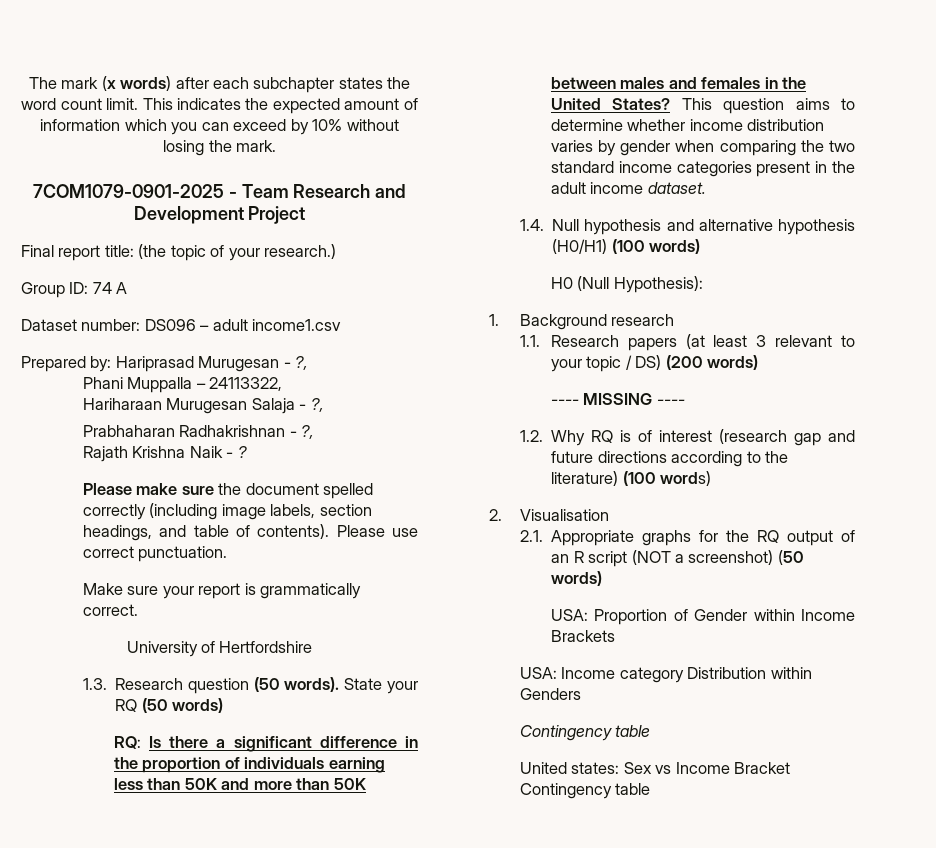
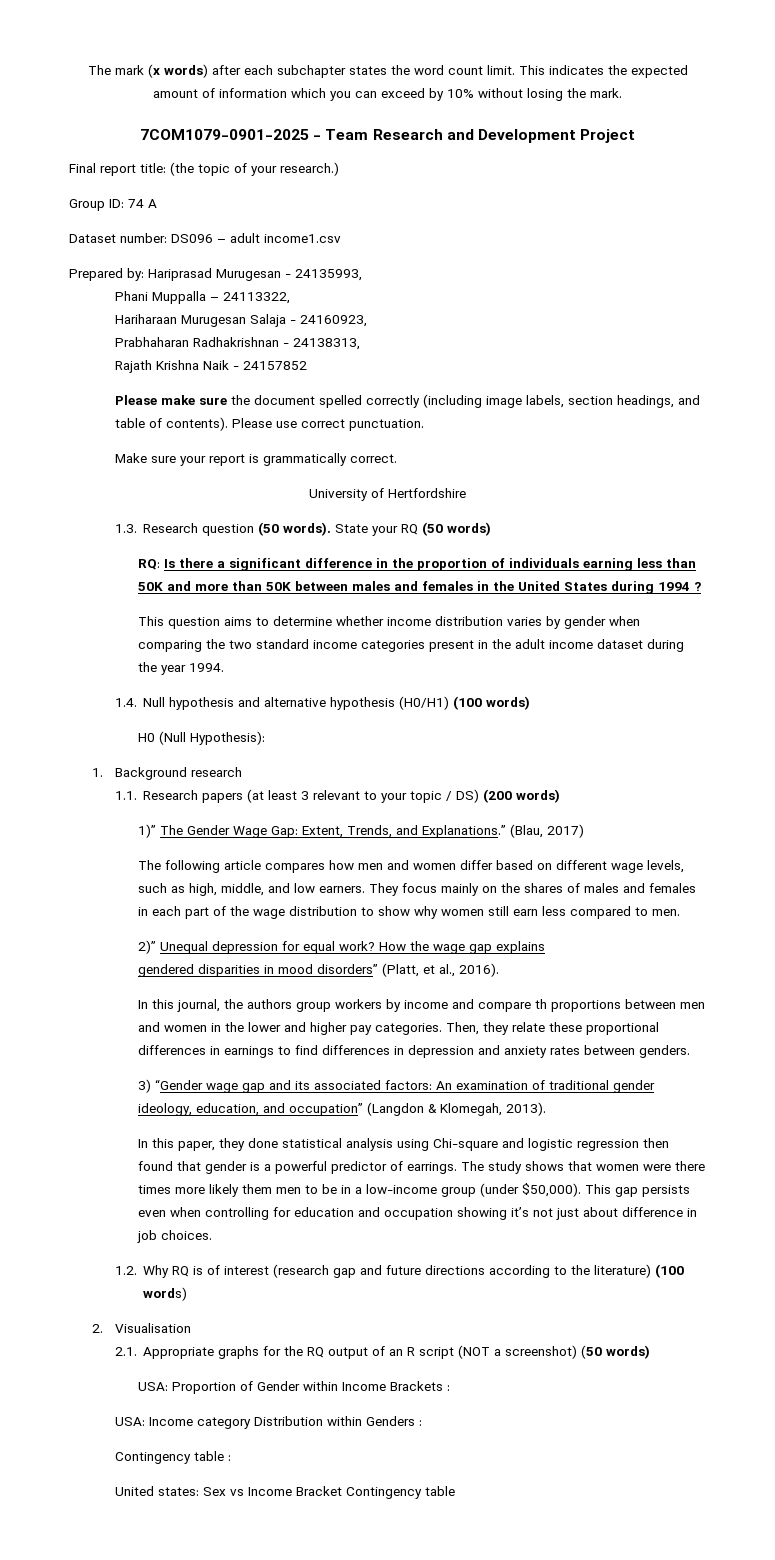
[295,356,309,370] ?, -> [295,269,362,281] 24135993,
[310,398,324,412] ?, -> [299,315,367,327] 24160923,
[301,425,315,439] ?, -> [292,338,360,350] 24138313,
[237,446,247,458] ? -> [242,361,307,370] 24157852
[612,98,671,110] States? -> [563,581,701,594] States during 1994 ? //
[647,182,706,194] dataset. -> [596,639,684,652] [137,662,224,675] dataset during the year 1994.
[550,393,685,405] ---- MISSING ---- -> [137,824,584,838] [137,860,684,873] [137,883,696,896] [137,906,680,919] [137,940,545,954] [137,963,499,977] [137,999,705,1012] [137,1022,659,1035] [137,1045,690,1058] [137,1079,655,1093] [137,1102,546,1116] [137,1138,669,1151] [137,1161,705,1174] [137,1183,690,1197] [137,1207,697,1220] [136,1230,212,1243] 1)” The Gender Wage Gap: Extent, Trends, and Explanations.” (Blau, 2017) // The following article compares how men and women differ based on different wage levels, such as high, middle, and low earners. They focus mainly on the shares of males and females in each part of the wage distribution to show why women still earn less compared to men. // 2)” Unequal depression for equal work? How the wage gap explains // gendered disparities in mood disorders” (Platt, et al., 2016). // In this journal, the authors group workers by income and compare th proportions between men and women in the lower and higher pay categories. Then, they relate these proportional differences in earnings to find differences in depression and anxiety rates between genders. // 3) “Gender wage gap and its associated factors: An examination of traditional gender ideology, education, and occupation” (Langdon & Klomegah, 2013). // In this paper, they done statistical analysis using Chi-square and logistic regression then found that gender is a powerful predictor of earrings. The study shows that women were there times more likely them men to be in a low-income group (under $50,000). This gap persists even when controlling for education and occupation showing it’s not just about difference in job choices.
(615, 636) none -> [446,1385,450,1391] :
[519,725,651,741] // Contingency table -> [418,1420,422,1426] [114,1451,231,1464] : // Contingency table :

